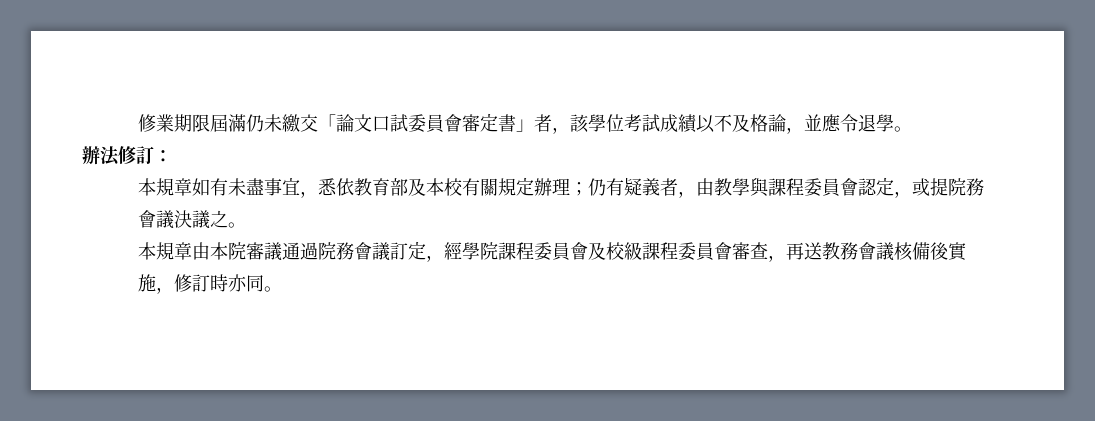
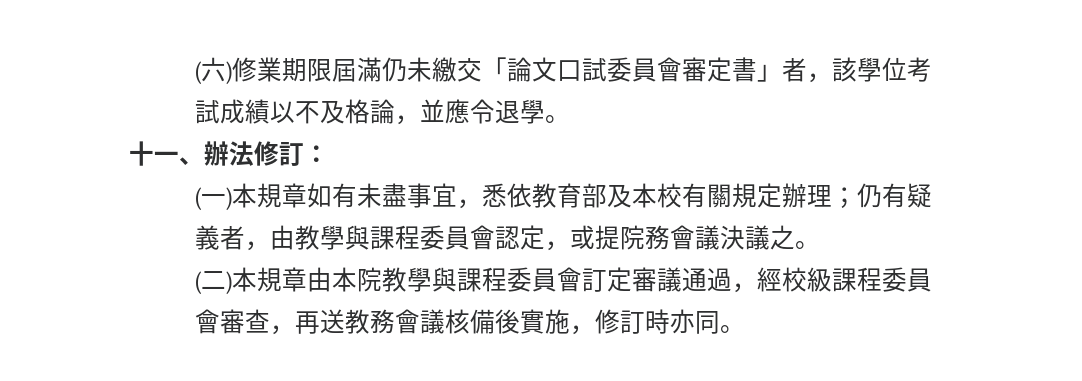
(137, 123) none -> [194,57,232,85] (六)
(912, 129) none -> [129,141,204,166] 十一、
(172, 156) none -> [194,187,232,211] (一)
(246, 225) none -> [194,271,232,295] (二)
[245,241,606,262] 審議通過院務會議訂定，經學院課程委員會及 -> [381,267,782,293] 教學與課程委員會訂定審議通過，經

